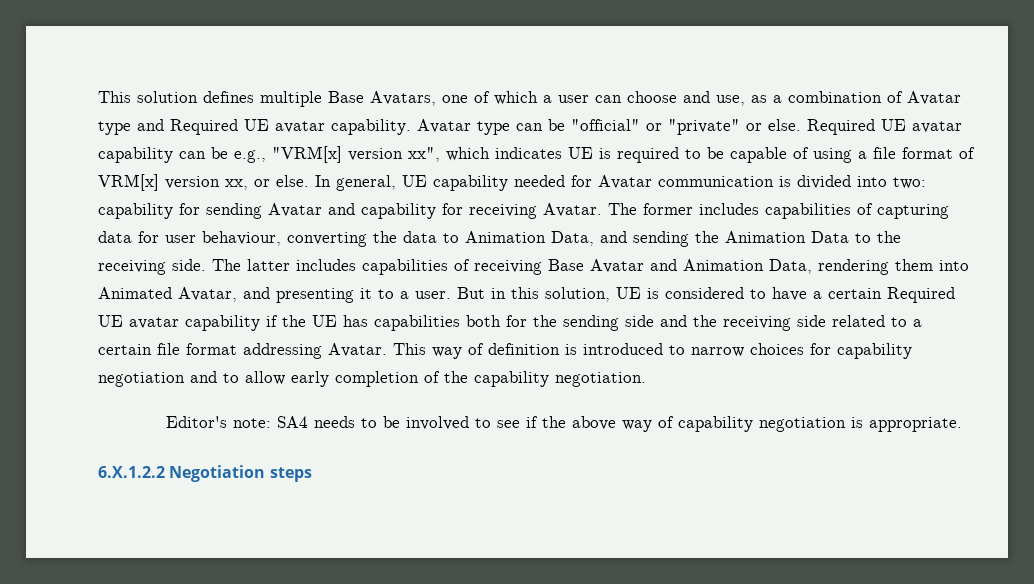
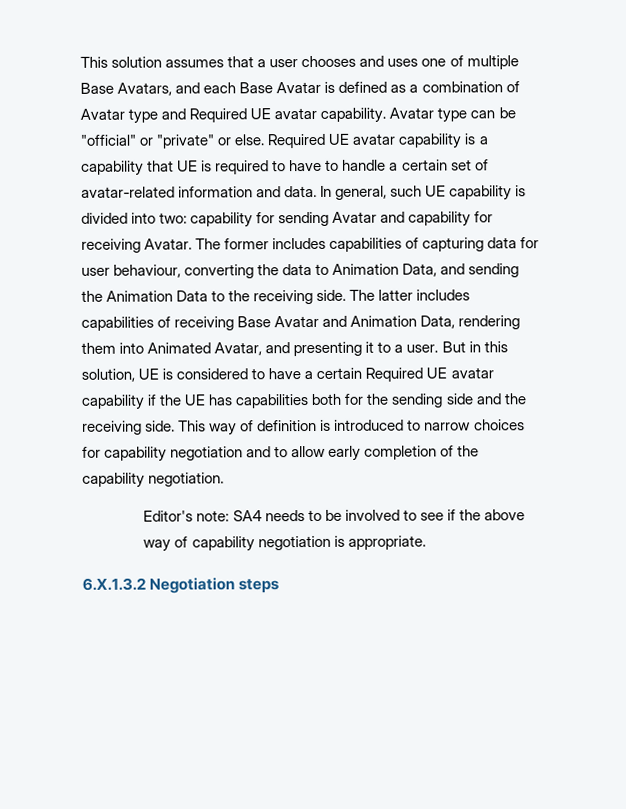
[203,91,745,107] defines multiple Base Avatars, one of which a user can choose and use, -> [165,55,519,70] [80,81,388,96] assumes that a user chooses and uses one of multiple Base Avatars, and each Base Avatar is defined
[179,146,975,163] [98,174,309,191] can be e.g., "VRM[x] version xx", which indicates UE is required to be capable of using a file format of VRM[x] version xx, or else. -> [464,133,489,145] [81,159,489,176] [81,185,318,198] is a capability that UE is required to have to handle a certain set of avatar-related information and data.
(396, 183) none -> [390,185,423,197] such
[514,175,774,189] needed for Avatar communication -> (513, 193) none
[797,315,922,327] [98,343,387,359] side related to a certain file format addressing Avatar. -> [145,420,176,432] side.
[98,466,165,478] 6.X.1.2.2 -> [82,577,146,591] 6.X.1.3.2

